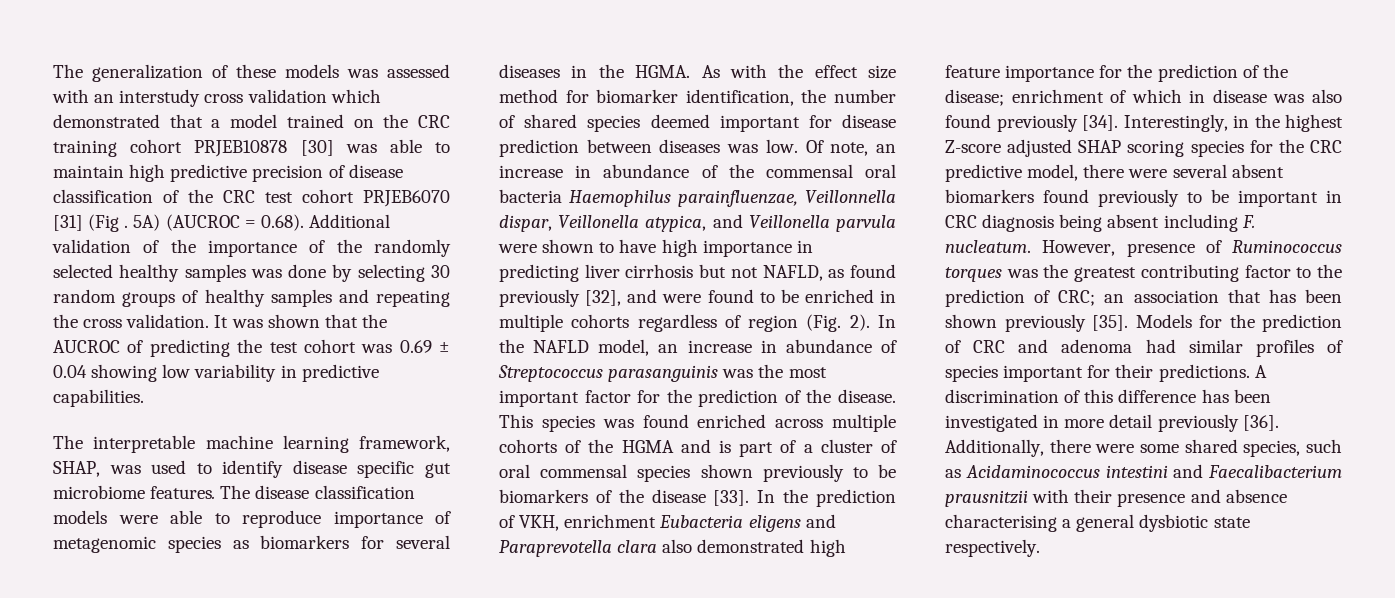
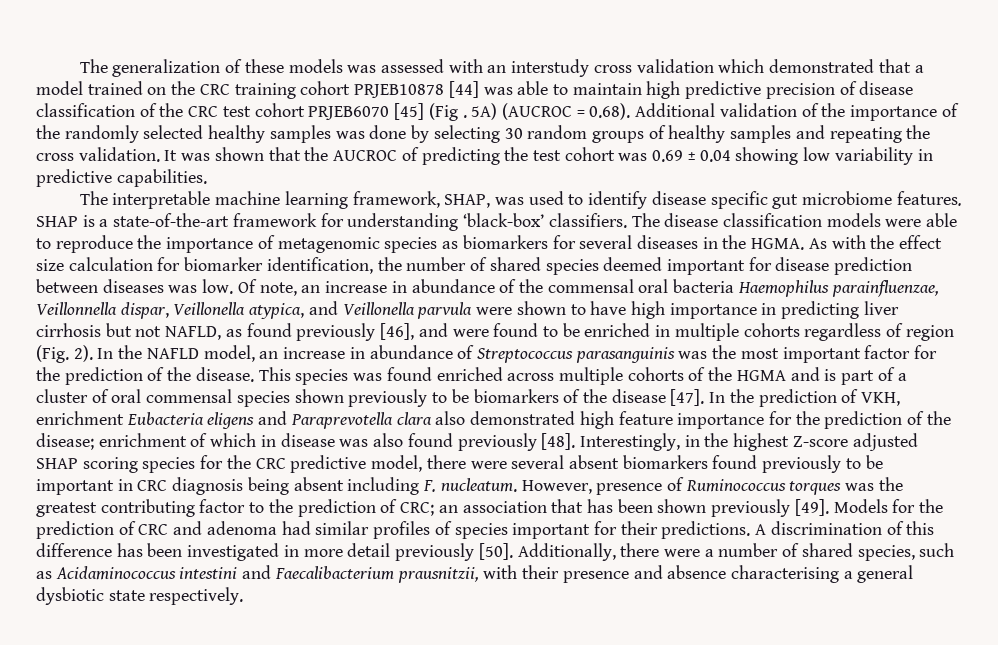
[300,140,334,156] [30] -> [448,81,479,98] [44]
[53,215,83,231] [31] -> [394,103,425,120] [45]
(216, 492) none -> [36,213,627,231] SHAP is a state-of-the-art framework for understanding ‘black-box’ classifiers.
(321, 519) none -> [137,235,162,249] the
[499,89,558,103] method -> [68,257,153,271] calculation
[585,290,622,306] [32], -> [380,323,415,340] [46],
[713,490,750,506] [33]. -> [670,389,705,406] [47].
[1082,115,1118,131] [34]. -> [541,433,576,450] [48].
[1092,315,1128,331] [35]. -> [794,499,829,516] [49].
[1242,415,1279,431] [36]. -> [478,543,513,560] [50].
[1140,444,1179,453] some -> [704,543,800,557] a number of
[945,490,1028,507] prausnitzii -> [397,567,479,583] prausnitzii,

